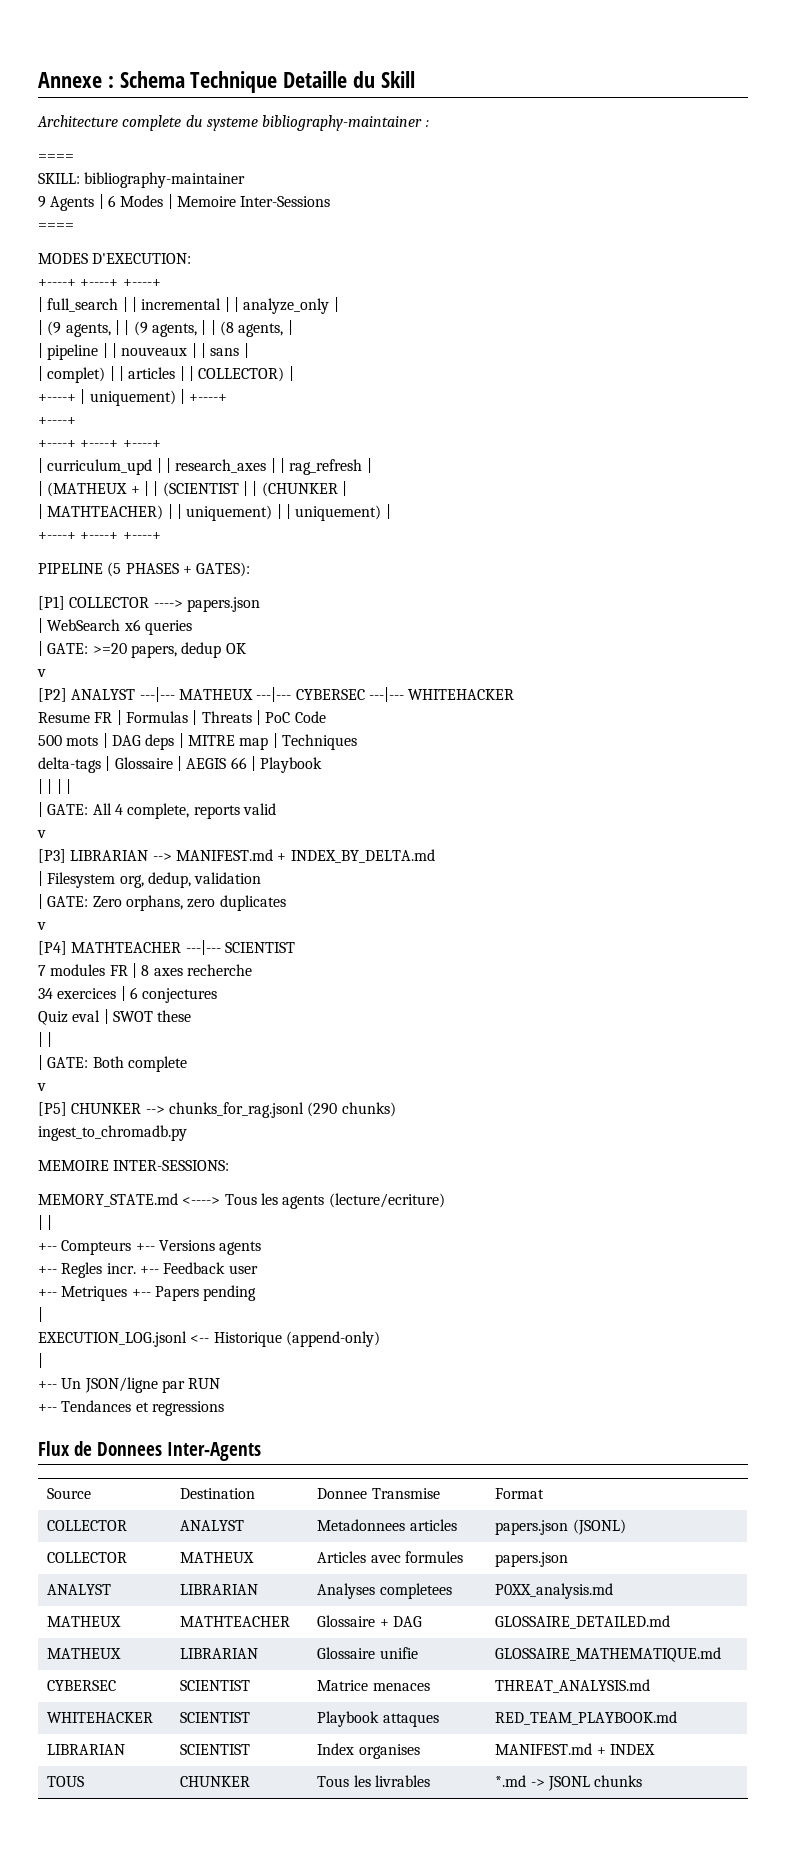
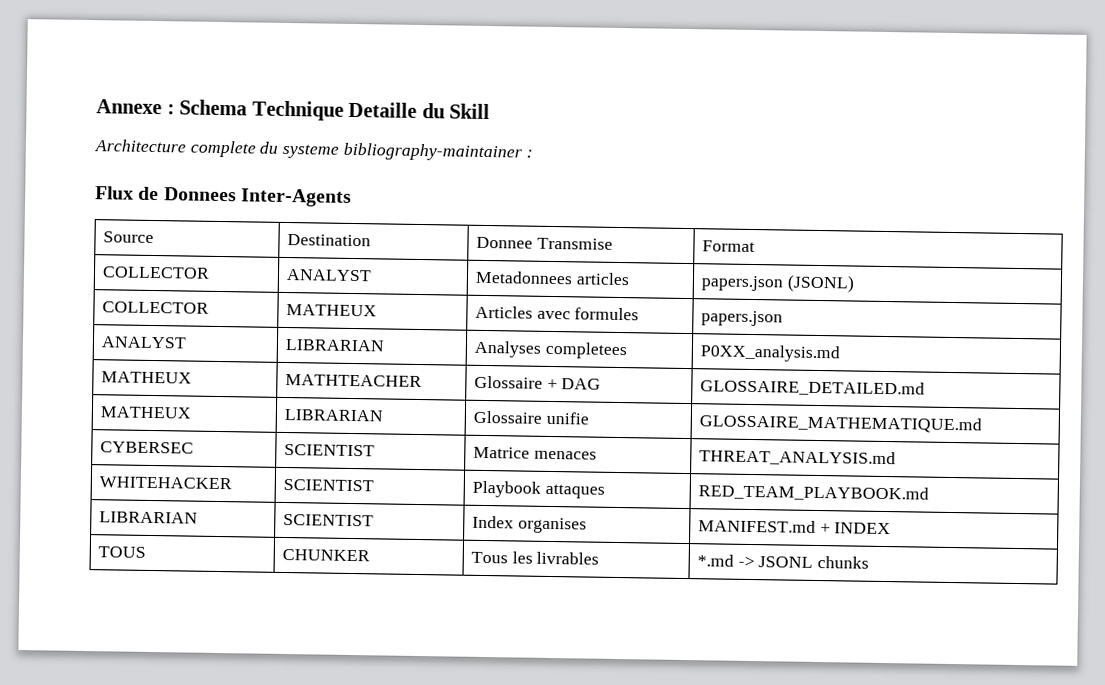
[38,154,74,161] [38,172,246,188] [38,194,331,211] [38,223,74,230] [38,253,192,264] [38,279,161,287] [38,297,339,314] [38,320,293,337] [38,343,249,360] [38,366,294,383] [38,389,228,406] [38,417,76,425] [38,440,161,448] [38,458,372,475] [38,481,347,497] [38,504,391,521] [38,532,161,540] [38,562,251,577] [38,596,260,612] [38,618,192,635] [38,641,246,658] [37,669,46,677] [38,687,515,702] [38,710,326,725] [38,733,357,750] [38,756,323,773] [38,779,71,794] [38,802,276,819] [37,830,46,838] [38,849,435,863] [38,871,262,888] [38,894,286,911] [37,922,46,930] [38,940,295,955] [38,963,252,978] [38,986,218,1003] [38,1009,192,1025] [38,1032,53,1047] [38,1055,187,1072] [37,1083,46,1091] [38,1102,396,1118] [38,1125,187,1141] [38,1160,230,1171] [38,1193,445,1209] [38,1215,53,1230] [38,1240,262,1255] [38,1262,258,1278] [38,1285,257,1301] [38,1307,43,1322] [38,1331,380,1347] [38,1353,43,1368] [38,1377,221,1393] [38,1400,224,1416] // ==== // SKILL: bibliography-maintainer // 9 Agents | 6 Modes | Memoire Inter-Sessions // ==== // MODES D'EXECUTION: // +----+ +----+ +----+ // | full_search | | incremental | | analyze_only | // | (9 agents, | | (9 agents, | | (8 agents, | // | pipeline | | nouveaux | | sans | // | complet) | | articles | | COLLECTOR) | // +----+ | uniquement) | +----+ // +----+ // +----+ +----+ +----+ // | curriculum_upd | | research_axes | | rag_refresh | // | (MATHEUX + | | (SCIENTIST | | (CHUNKER | // | MATHTEACHER) | | uniquement) | | uniquement) | // +----+ +----+ +----+ // PIPELINE (5 PHASES + GATES): // [P1] COLLECTOR ----> papers.json // | WebSearch x6 queries // | GATE: >=20 papers, dedup OK // v // [P2] ANALYST ---|--- MATHEUX ---|--- CYBERSEC ---|--- WHITEHACKER // Resume FR | Formulas | Threats | PoC Code // 500 mots | DAG deps | MITRE map | Techniques // delta-tags | Glossaire | AEGIS 66 | Playbook // | | | | // | GATE: All 4 complete, reports valid // v // [P3] LIBRARIAN --> MANIFEST.md + INDEX_BY_DELTA.md // | Filesystem org, dedup, validation // | GATE: Zero orphans, zero duplicates // v // [P4] MATHTEACHER ---|--- SCIENTIST // 7 modules FR | 8 axes recherche // 34 exercices | 6 conjectures // Quiz eval | SWOT these // | | // | GATE: Both complete // v // [P5] CHUNKER --> chunks_for_rag.jsonl (290 chunks) // ingest_to_chromadb.py // MEMOIRE INTER-SESSIONS: // MEMORY_STATE.md <----> Tous les agents (lecture/ecriture) // | | // +-- Compteurs +-- Versions agents // +-- Regles incr. +-- Feedback user // +-- Metriques +-- Papers pending // | // EXECUTION_LOG.jsonl <-- Historique (append-only) // | // +-- Un JSON/ligne par RUN // +-- Tendances et regressions -> (533, 153) none

